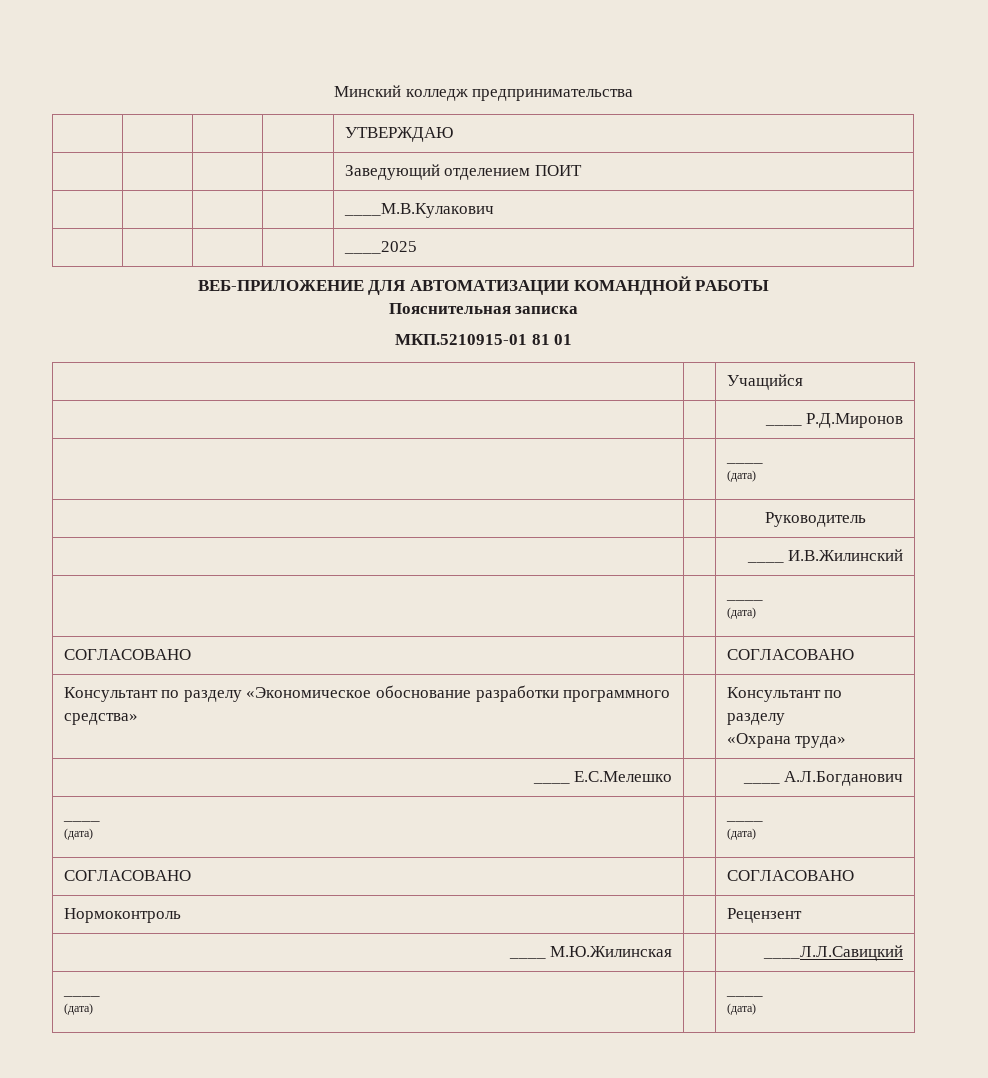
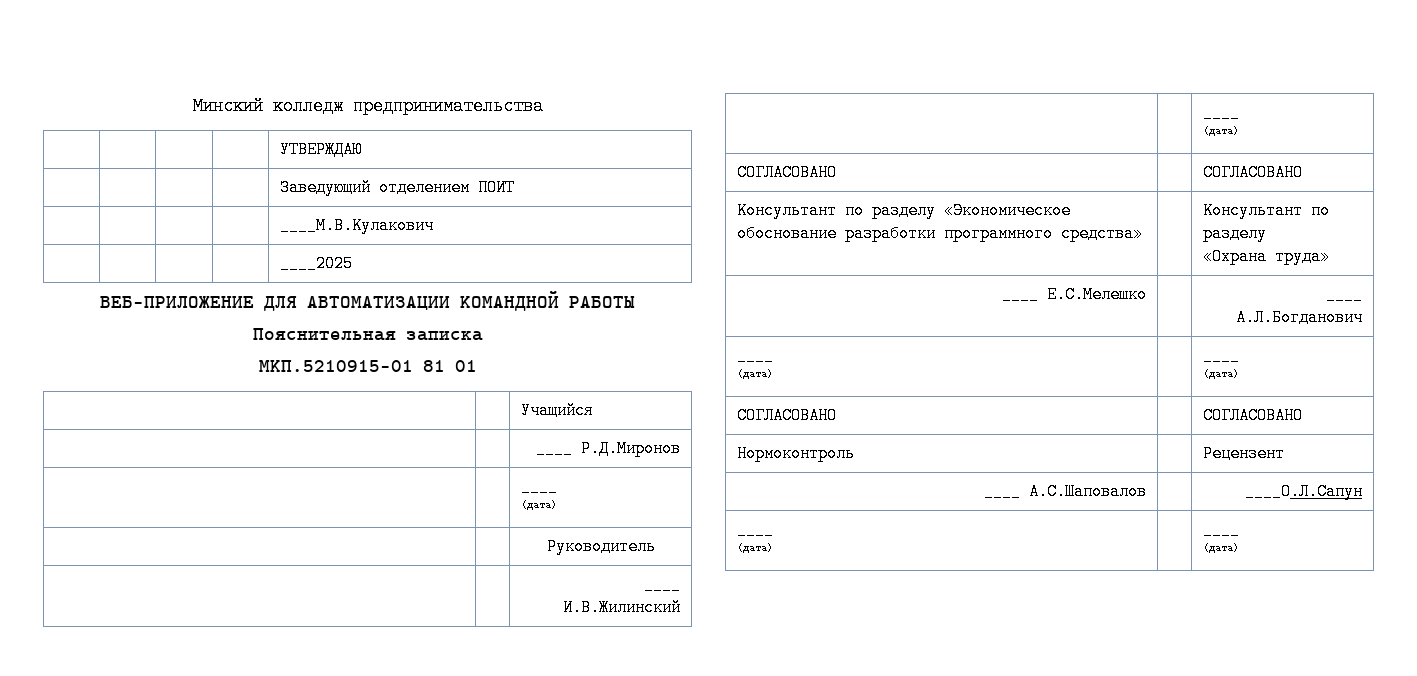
[550,946,673,957] [763,945,904,961] М.Ю.Жилинская | | ____Л.Л.Савицкий -> [1028,483,1146,500] [1244,483,1362,500] А.С.Шаповалов | | ____О.Л.Сапун

